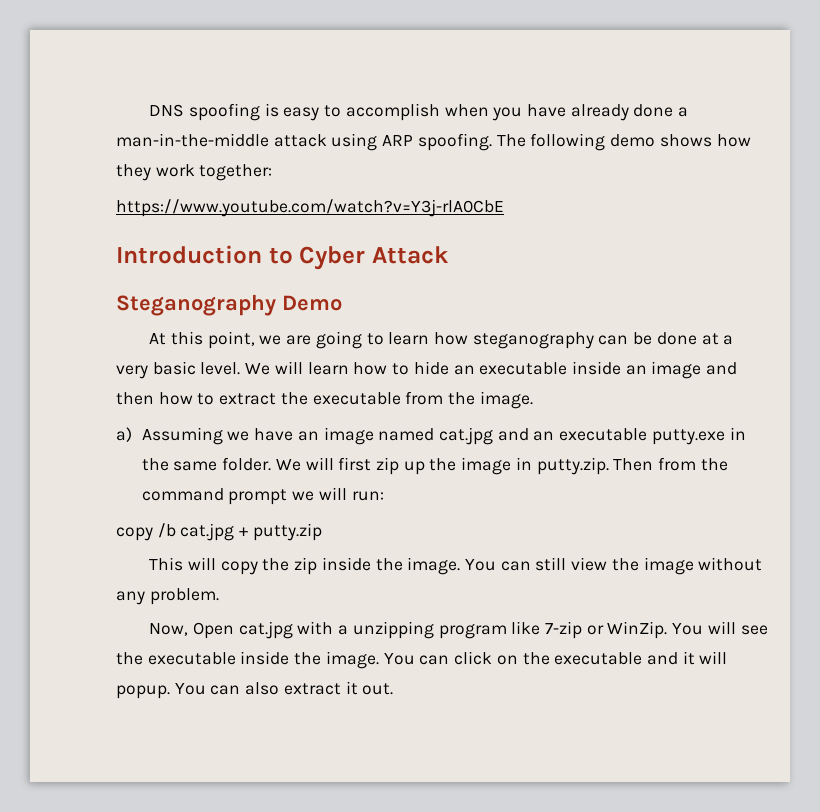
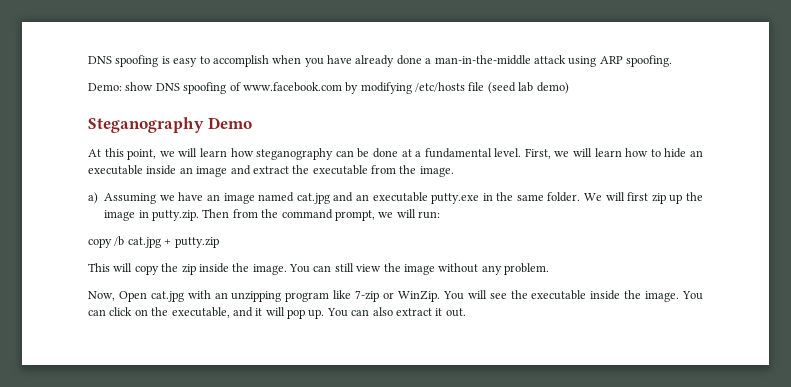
[496,133,751,151] [116,164,273,181] [116,199,504,217] [116,245,449,270] The following demo shows how they work together: // https://www.youtube.com/watch?v=Y3j-rlA0CbE // Introduction to Cyber Attack -> [88,82,569,94] // Demo: show DNS spoofing of www.facebook.com by modifying /etc/hosts file (seed lab demo)
[286,331,384,349] are going to -> [178,148,198,157] will
[116,361,271,379] very basic level. We -> [424,148,570,159] fundamental level. First, we
[116,392,215,405] then how to -> (251, 170) none
[228,489,288,505] prompt -> [334,210,375,221] prompt,
[338,625,349,635] a -> [214,292,228,299] an
[554,652,643,665] executable -> [171,307,230,318] executable,
[116,685,170,699] popup. -> [287,309,325,319] pop up.

